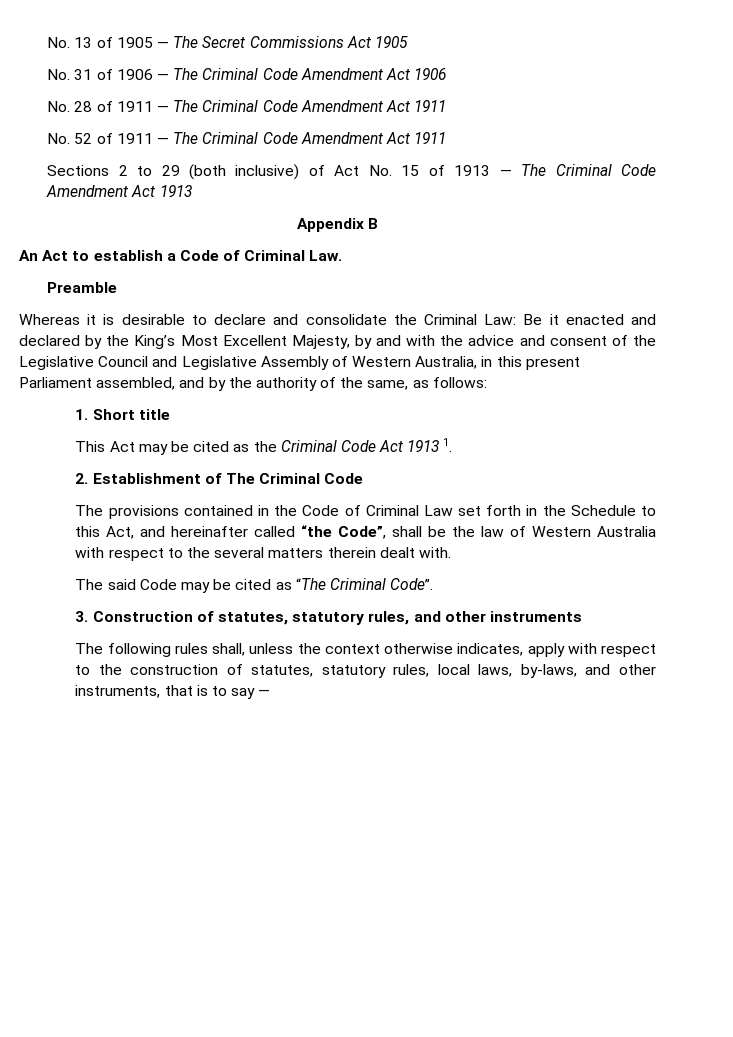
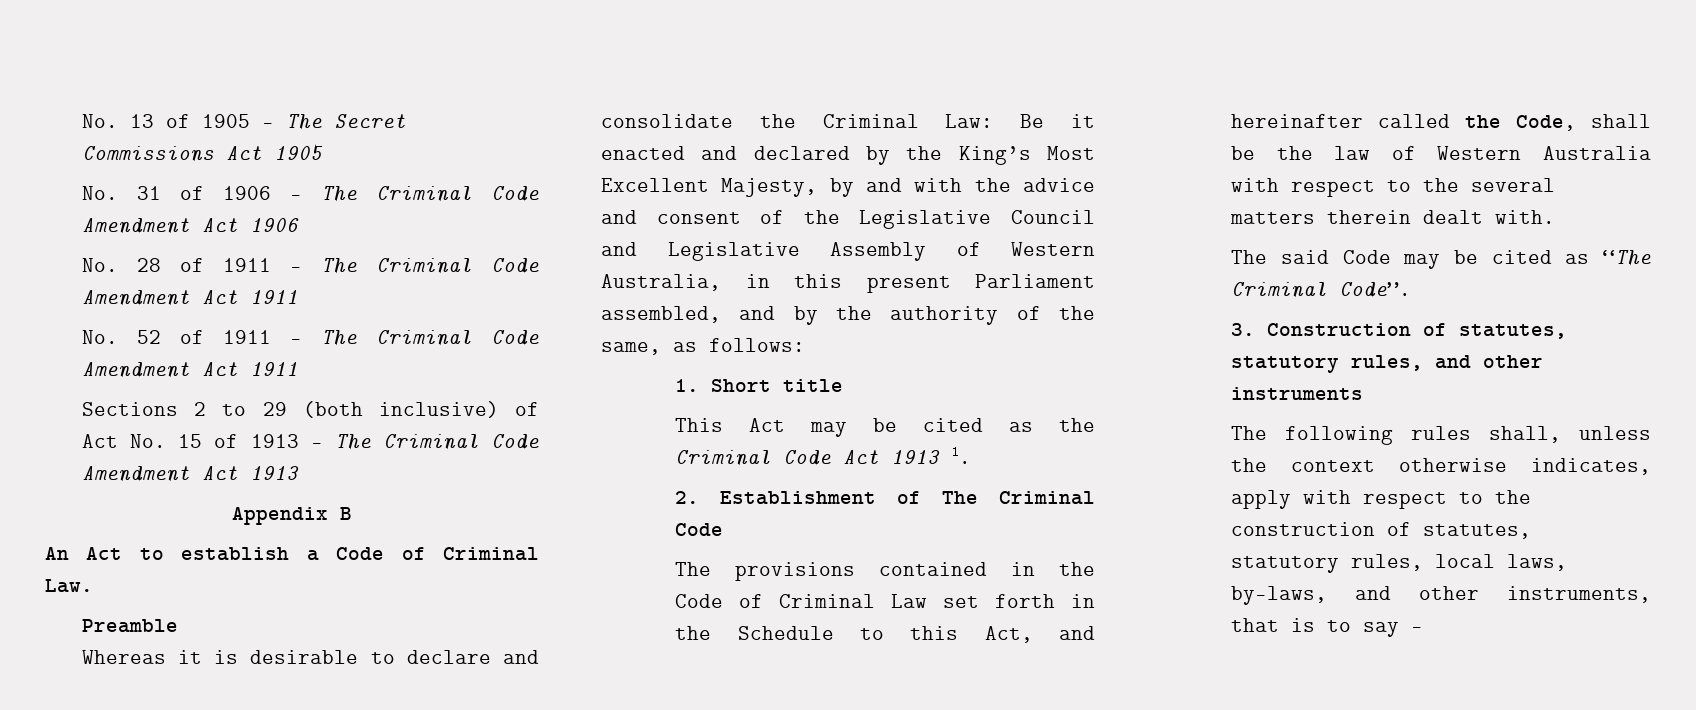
[301,525,387,539] “the Code”, -> [1465,115,1577,131] the Code,

